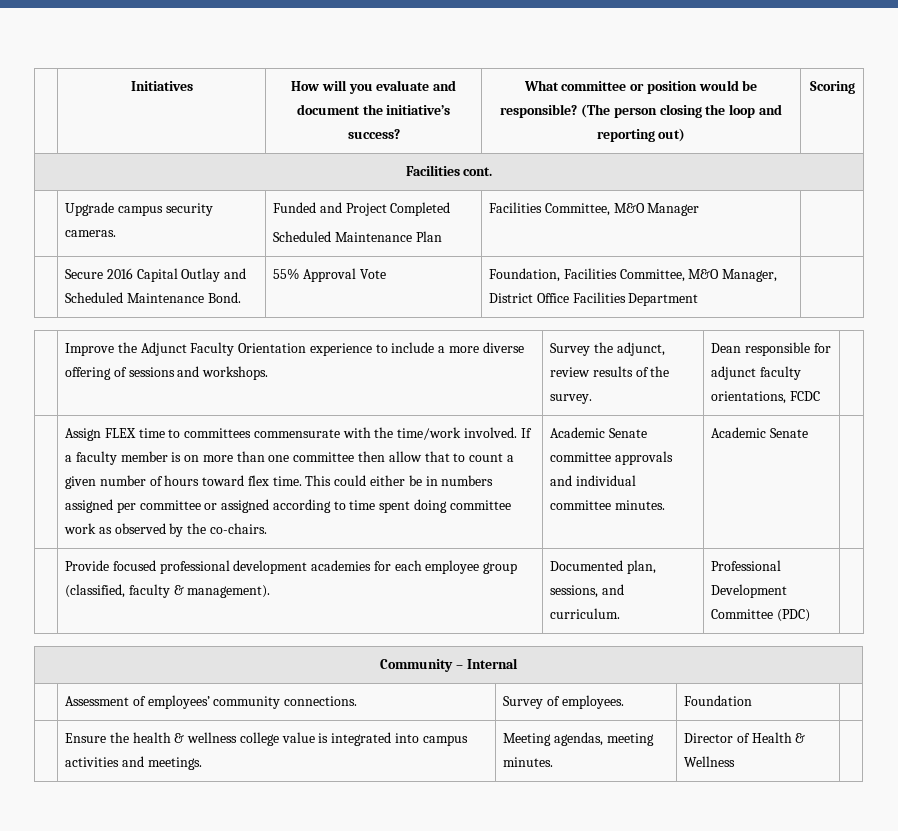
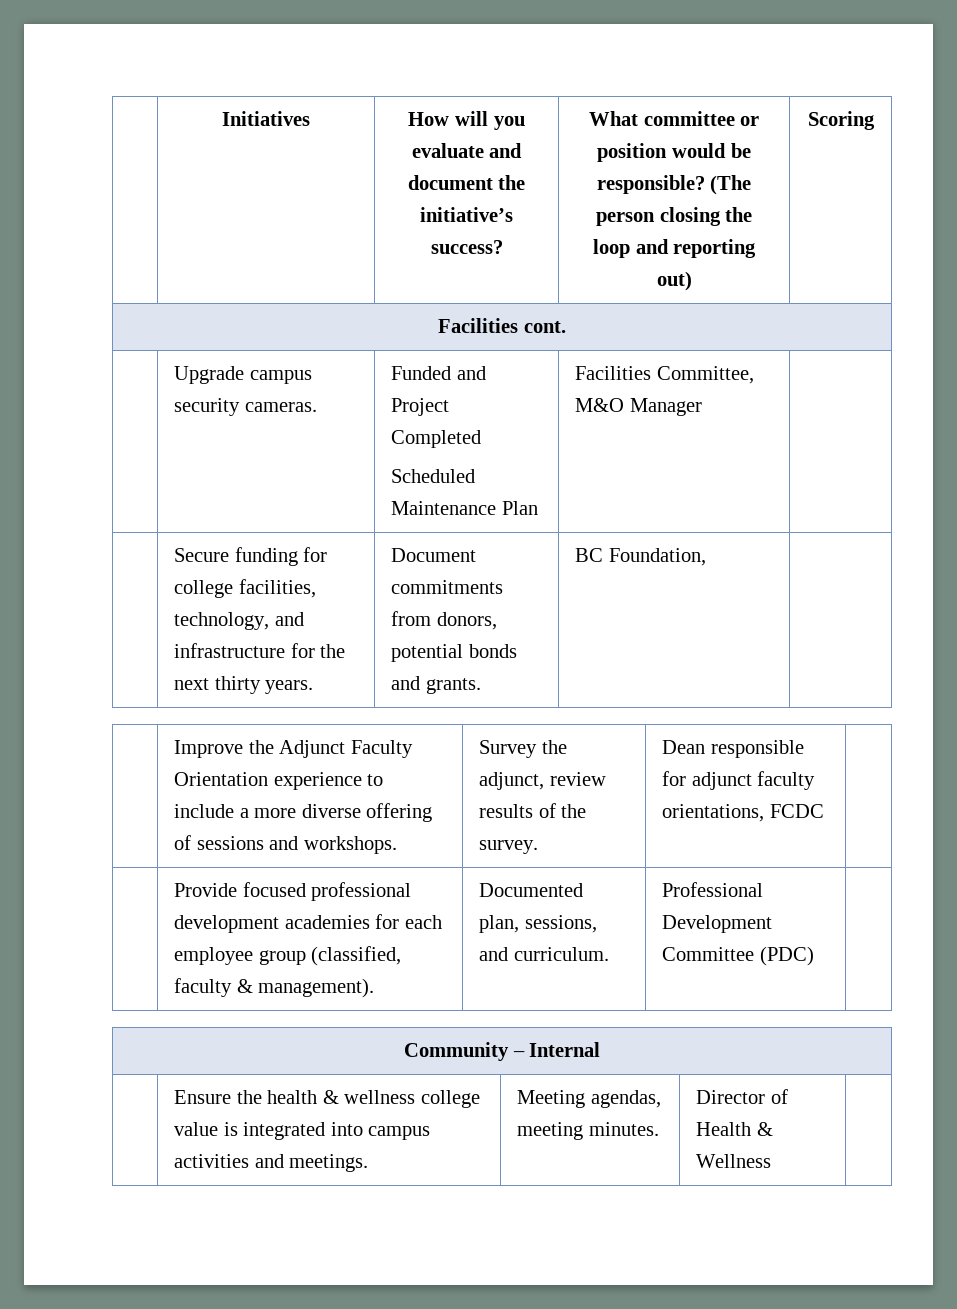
[106,268,247,282] [65,292,241,303] [273,268,386,282] [489,268,778,282] [489,292,699,306] 2016 Capital Outlay and Scheduled Maintenance Bond. | 55% Approval Vote | Foundation, Facilities Committee, M&O Manager, District Office Facilities Department -> [234,547,328,566] [174,579,316,598] [174,612,304,630] [174,643,346,658] [174,676,314,694] [391,548,477,562] [391,580,504,594] [391,611,497,630] [391,644,517,662] [391,676,481,694] [575,548,706,566] funding for college facilities, technology, and infrastructure for the next thirty years. | Document commitments from donors, potential bonds and grants. | BC Foundation,
[65,427,532,441] [65,451,514,465] [65,475,494,489] [65,499,511,513] [64,523,267,537] [550,427,647,438] [550,451,673,465] [550,475,636,486] [550,500,665,510] [711,427,808,438] // | Assign FLEX time to committees commensurate with the time/work involved. If a faculty member is on more than one committee then allow that to count a given number of hours toward flex time. This could either be in numbers assigned per committee or assigned according to time spent doing committee work as observed by the co-chairs. | Academic Senate committee approvals and individual committee minutes. | Academic Senate | -> (824, 811) none
[65,695,358,709] [503,695,624,709] [684,695,753,706] // | Assessment of employees’ community connections. | Survey of employees. | Foundation | -> (601, 1049) none

